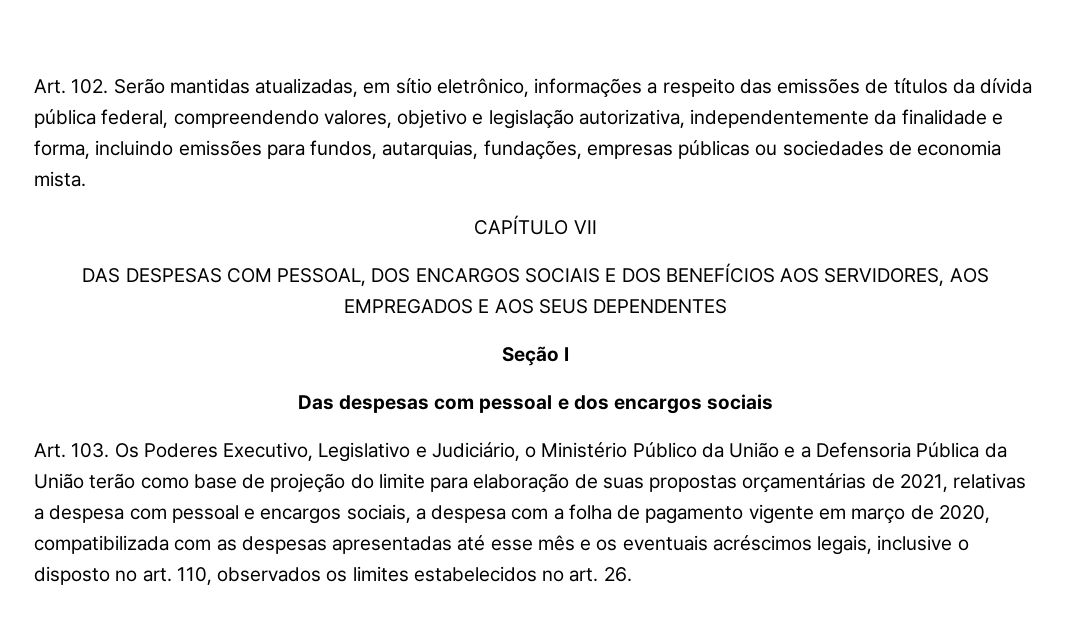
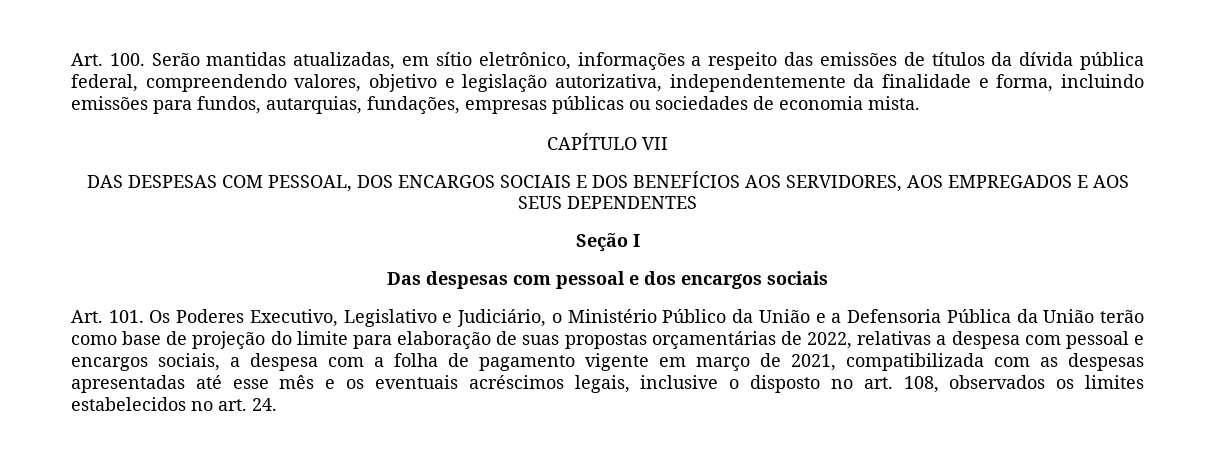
[34,79,109,94] Art. 102. -> [71,53,145,66] Art. 100.
[71,443,110,458] 103. -> [108,310,144,323] 101.
[899,474,948,492] 2021, -> [807,332,853,349] 2022,
[938,505,990,523] 2020, -> [791,354,836,371] 2021,
[176,567,212,585] 110, -> [903,376,939,393] 108,
[603,567,632,582] 26. -> [252,398,277,411] 24.

